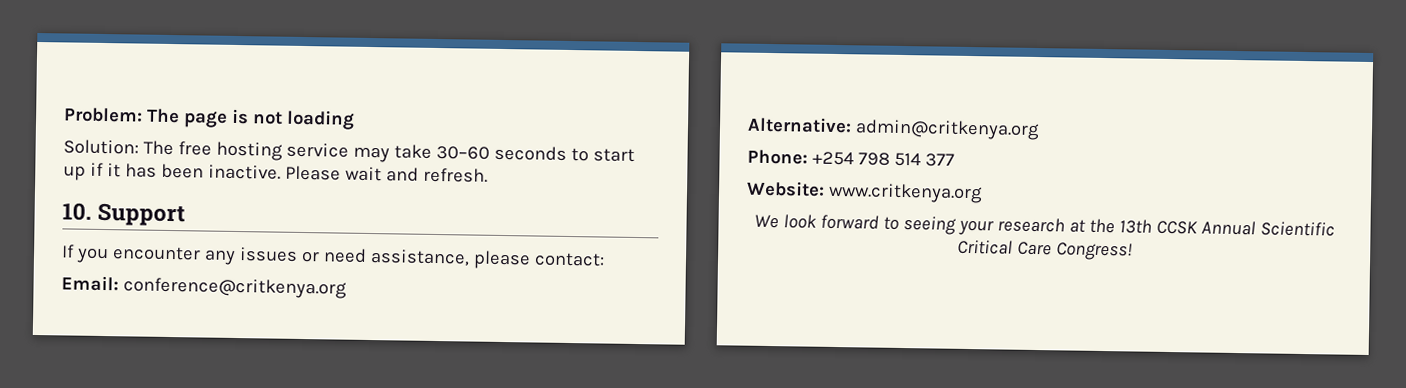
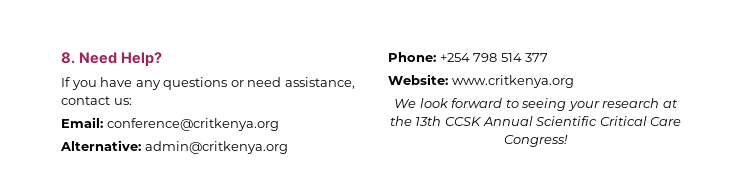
[64,107,355,130] [63,139,635,163] [63,162,488,183] [62,202,186,227] Problem: The page is not loading // Solution: The free hosting service may take 30–60 seconds to start up if it has been inactive. Please wait and refresh. // 10. Support -> [61,52,163,66] 8. Need Help?
[111,246,298,265] encounter any issues -> [100,77,228,90] have any questions
[472,250,605,270] please contact: -> [61,96,132,105] contact us:

